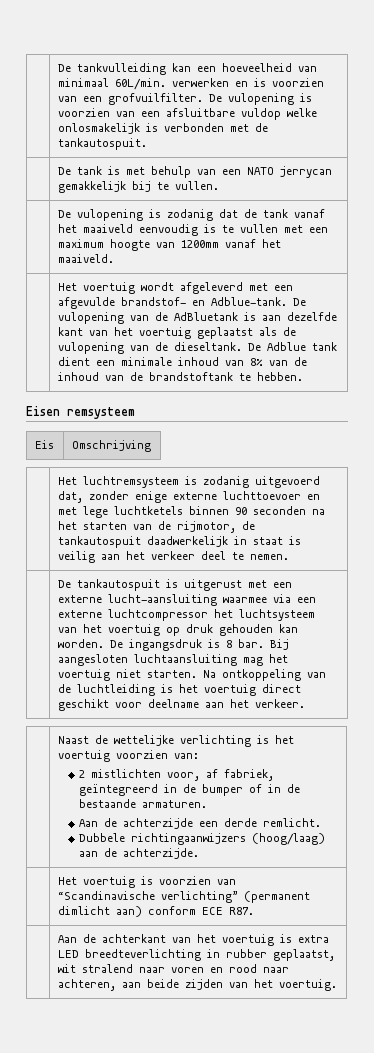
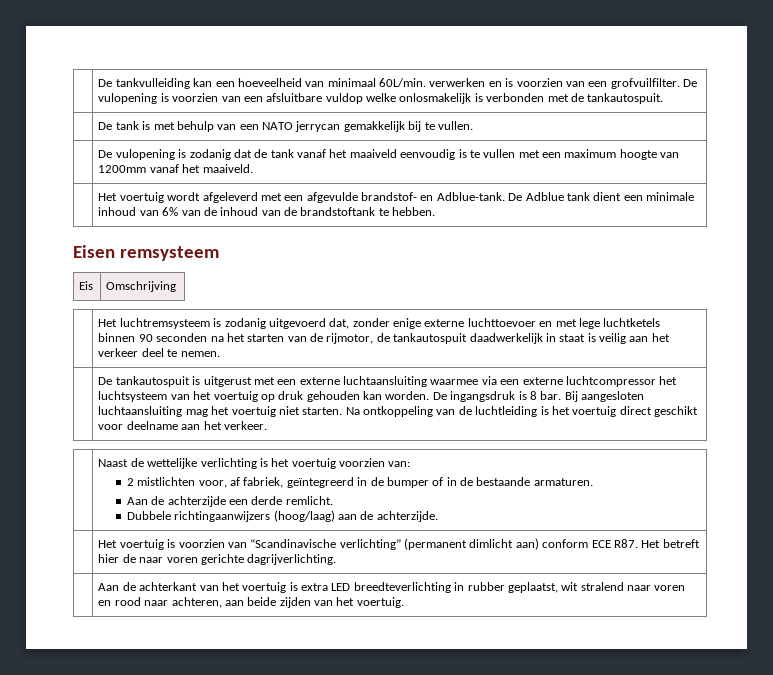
[57,312,337,324] [57,327,296,339] [57,342,261,354] vulopening van de AdBluetank is aan dezelfde kant van het voertuig geplaatst als de vulopening van de dieseltank. De -> (523, 197) none
[249,358,263,366] 8% -> [162,207,179,216] 6%
[107,594,217,606] lucht-aansluiting -> [343,376,428,387] luchtaansluiting
(254, 911) none -> [641,539,700,548] [98,554,337,565] Het betreft hier de naar voren gerichte dagrijverlichting.

